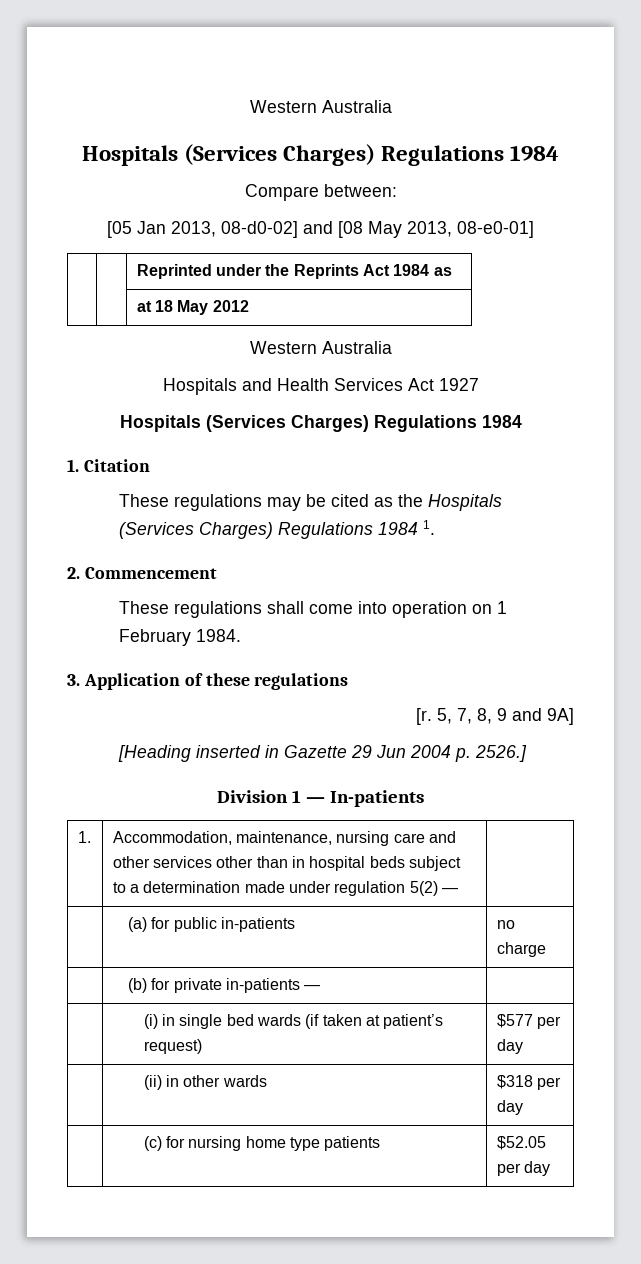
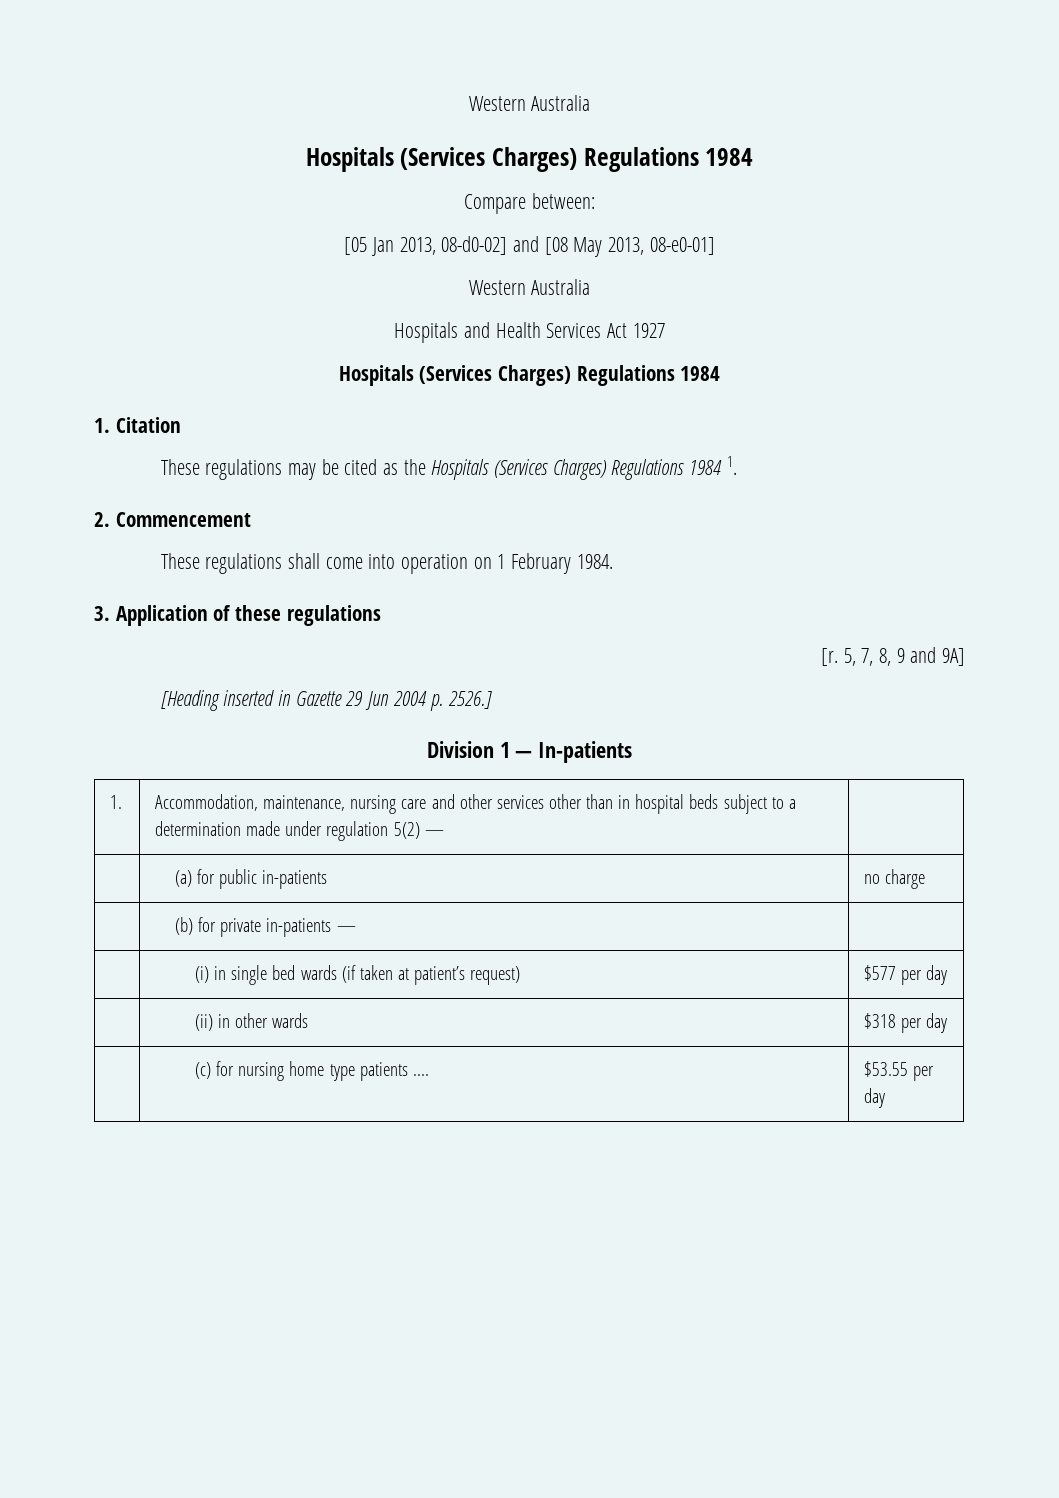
[136,264,452,279] [136,300,249,315] // | | Reprinted under the Reprints Act 1984 as // | | at 18 May 2012 -> (715, 246) none
[496,1136,546,1150] | $52.05 -> [412,1074,429,1076] [864,1061,909,1077] .... | $53.55

